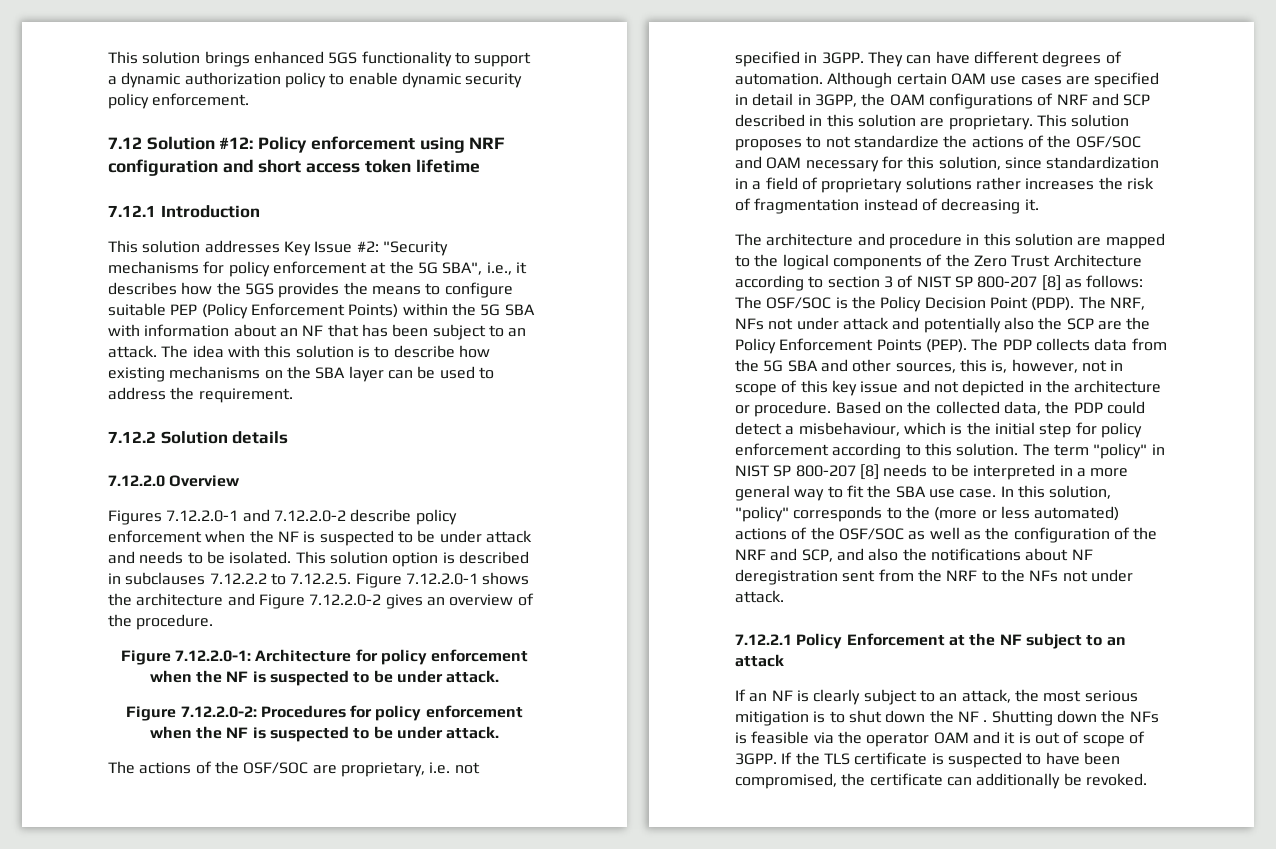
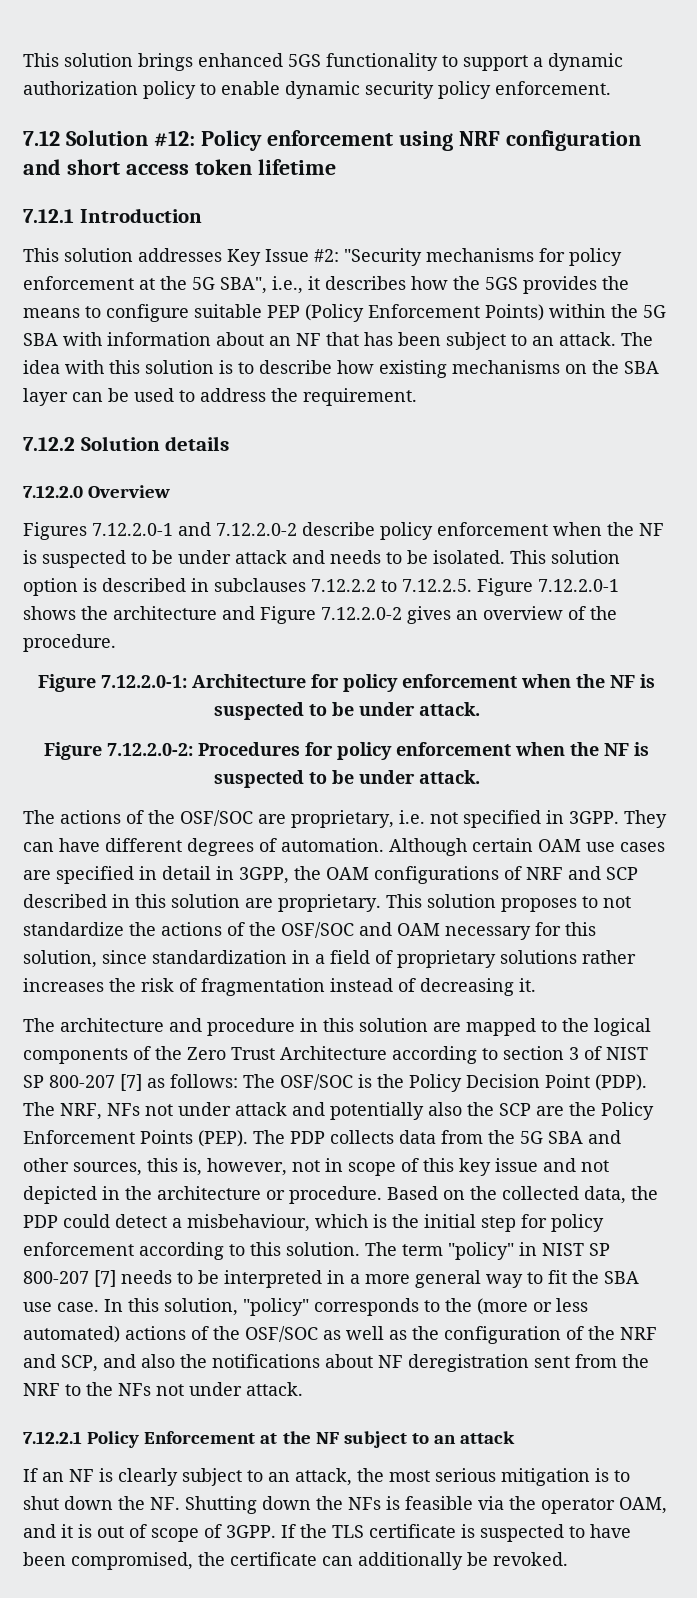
[1041,275,1061,291] [8] -> [120,1074,142,1091] [7]
[859,464,879,480] [8] -> [94,1270,116,1287] [7]
[957,711,988,722] NF . -> [150,1497,180,1510] NF.
[933,732,969,744] OAM -> [619,1497,667,1514] OAM,

